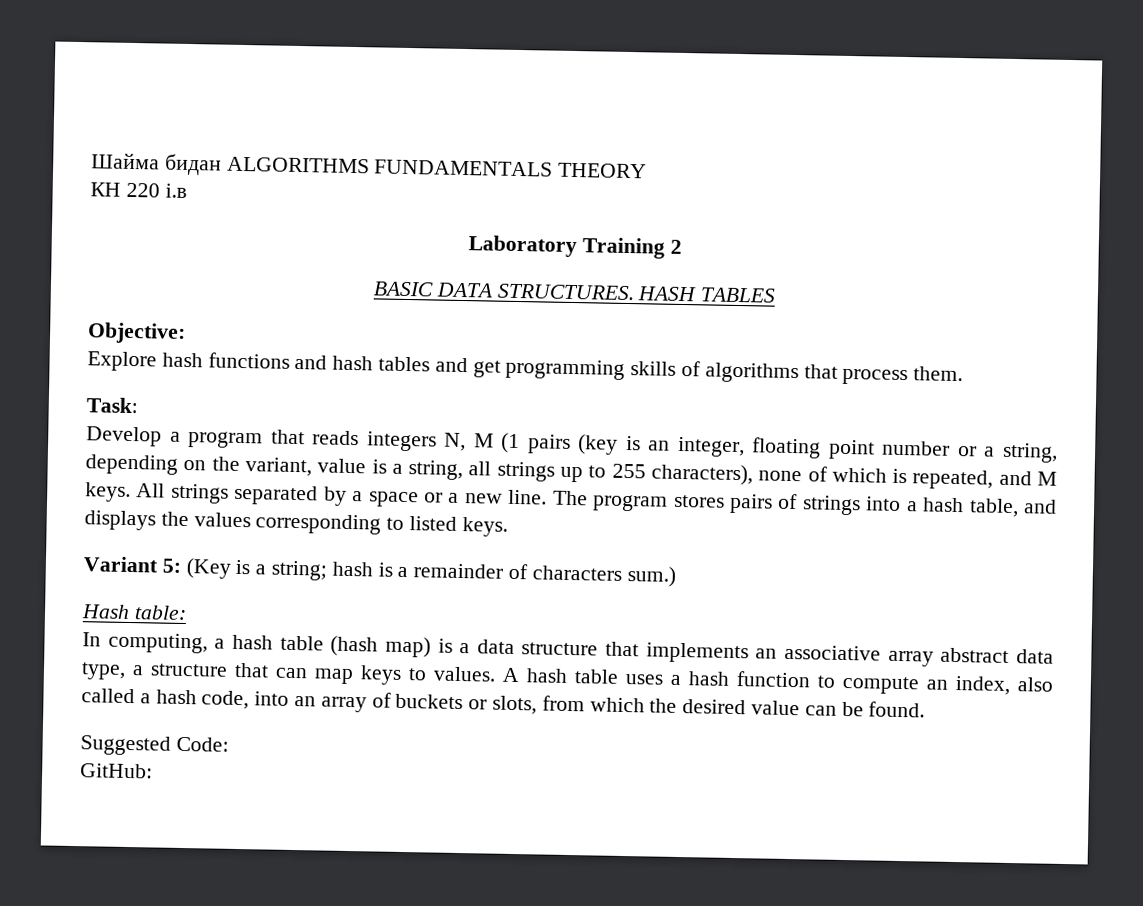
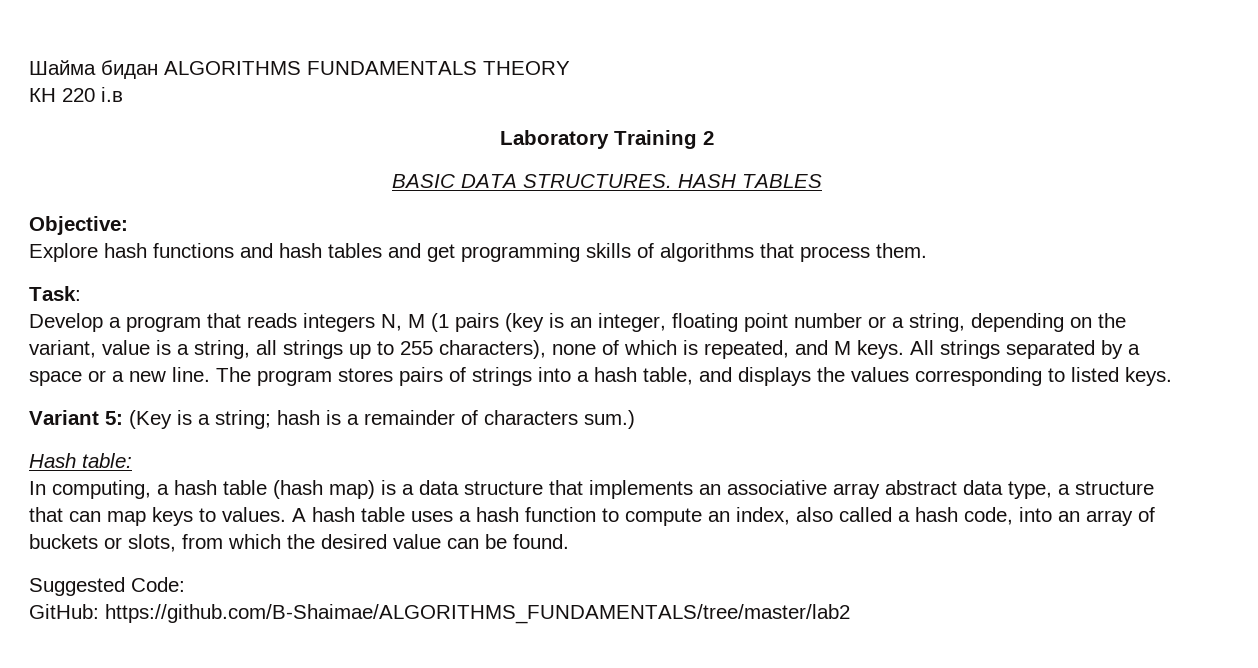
(153, 771) none -> [105,604,850,624] https://github.com/B-Shaimae/ALGORITHMS_FUNDAMENTALS/tree/master/lab2

